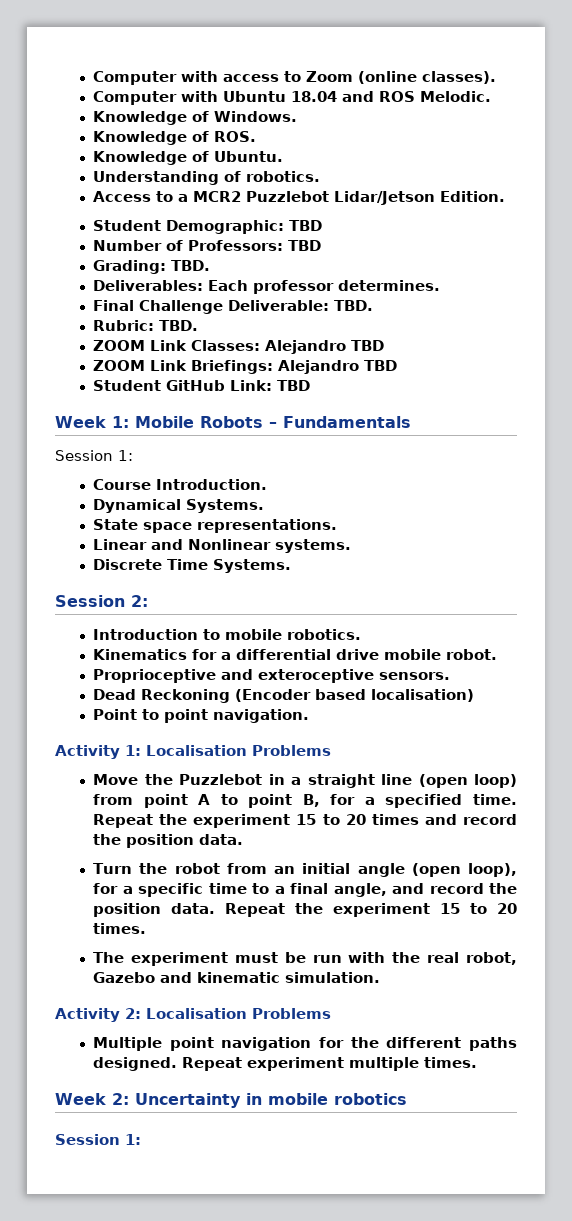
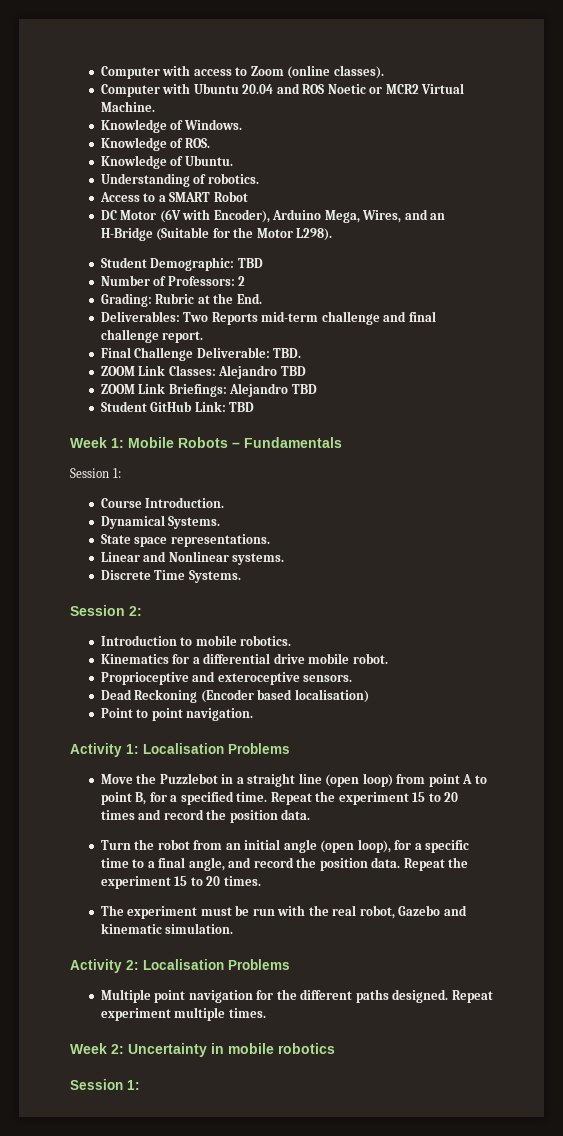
[291,91,338,102] 18.04 -> [242,84,274,94] 20.04
[420,91,492,102] Melodic. -> [327,83,465,94] [100,101,155,112] Noetic or MCR2 Virtual Machine.
[193,191,506,205] MCR2 Puzzlebot Lidar/Jetson Edition. -> [169,191,248,202] [100,209,446,223] [100,227,333,241] SMART Robot // DC Motor (6V with Encoder), Arduino Mega, Wires, and an H-Bridge (Suitable for the Motor L298).
[288,240,322,251] TBD -> [238,276,246,286] 2
[171,260,211,271] [93,280,441,294] TBD. // Deliverables: Each professor determines. -> [155,293,262,304] [100,311,436,325] [100,329,204,343] Rubric at the End. // Deliverables: Two Reports mid-term challenge and final challenge report.
[93,320,199,331] // Rubric: TBD. -> (302, 353) none

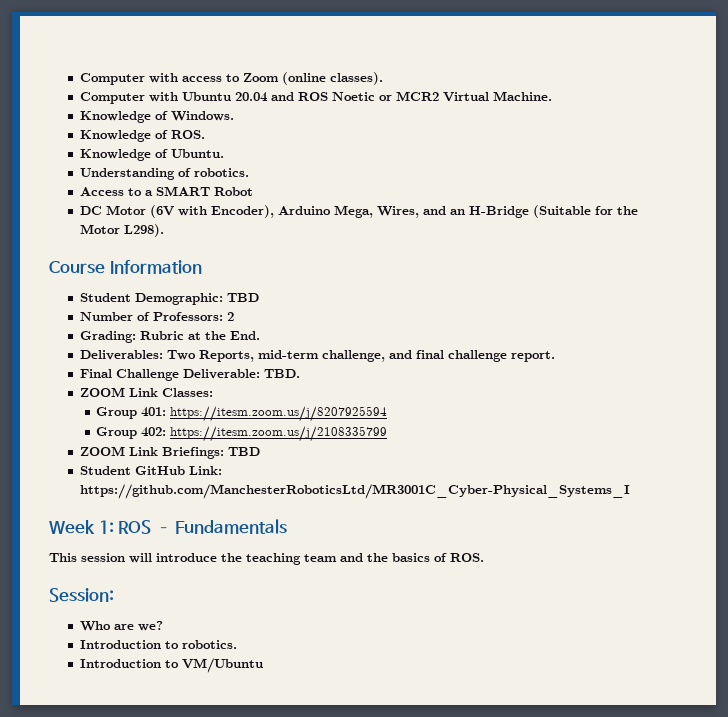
(333, 234) none -> [49,260,202,274] // Course Information
[211,311,380,325] Reports mid-term challenge -> [198,350,385,362] Reports, mid-term challenge,
[218,365,306,379] Alejandro TBD -> [96,406,388,422] [96,426,388,442] // Group 401: https://itesm.zoom.us/j/8207925594 // Group 402: https://itesm.zoom.us/j/2108335799
[229,383,289,397] Alejandro -> (224, 453) none
[229,402,255,412] TBD -> [79,484,630,499] https://github.com/ManchesterRoboticsLtd/MR3001C_Cyber-Physical_Systems_I
[128,437,228,448] Mobile Robots -> [118,520,152,534] ROS
[70,468,121,478] [100,497,225,508] [100,515,221,529] [100,534,270,547] [100,551,285,565] [100,570,241,583] [70,605,142,616] [100,635,292,646] [100,653,388,664] [100,671,353,685] [100,689,369,703] [100,708,254,721] [70,743,290,757] [100,773,487,787] [100,791,459,805] [100,809,311,823] [100,839,470,853] [100,857,469,871] [100,876,261,889] [100,905,467,919] [100,923,234,934] [70,959,290,973] [100,989,493,1003] [100,1007,266,1021] [70,1043,335,1057] [70,1079,140,1090] Session 1: // Course Introduction. // Dynamical Systems. // State space representations. // Linear and Nonlinear systems. // Discrete Time Systems. // Session 2: // Introduction to mobile robotics. // Kinematics for a differential drive mobile robot. // Proprioceptive and exteroceptive sensors. // Dead Reckoning (Encoder based localisation) // Point to point navigation. // Activity 1: Localisation Problems // Move the Puzzlebot in a straight line (open loop) from point A to point B, for a specified time. Repeat the experiment 15 to 20 times and record the position data. // Turn the robot from an initial angle (open loop), for a specific time to a final angle, and record the position data. Repeat the experiment 15 to 20 times. // The experiment must be run with the real robot, Gazebo and kinematic simulation. // Activity 2: Localisation Problems // Multiple point navigation for the different paths designed. Repeat experiment multiple times. // Week 2: Uncertainty in mobile robotics // Session 1: -> [49,553,484,565] [49,588,114,602] [79,621,163,631] [79,640,237,649] [79,658,263,673] This session will introduce the teaching team and the basics of ROS. // Session: // Who are we? // Introduction to robotics. // Introduction to VM/Ubuntu

